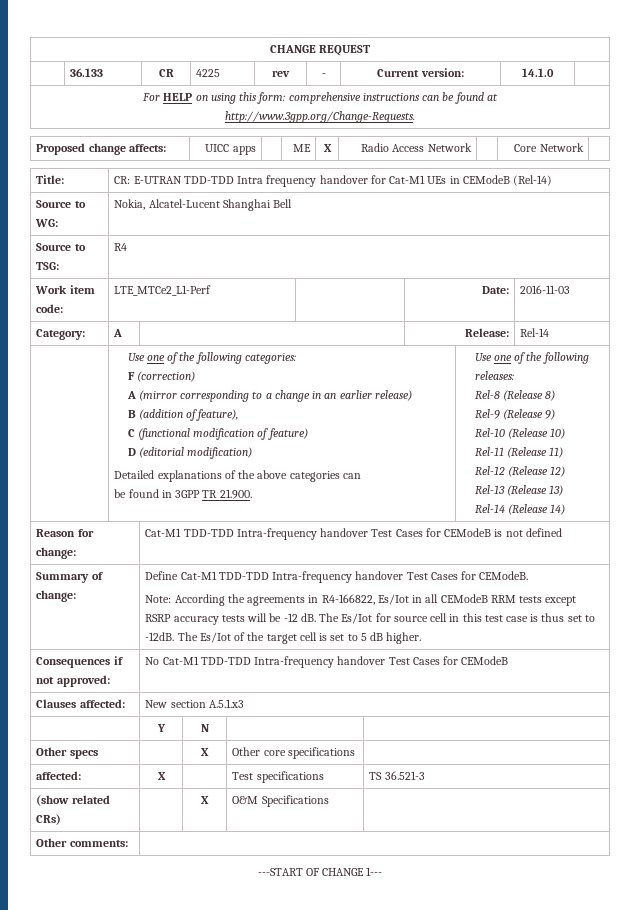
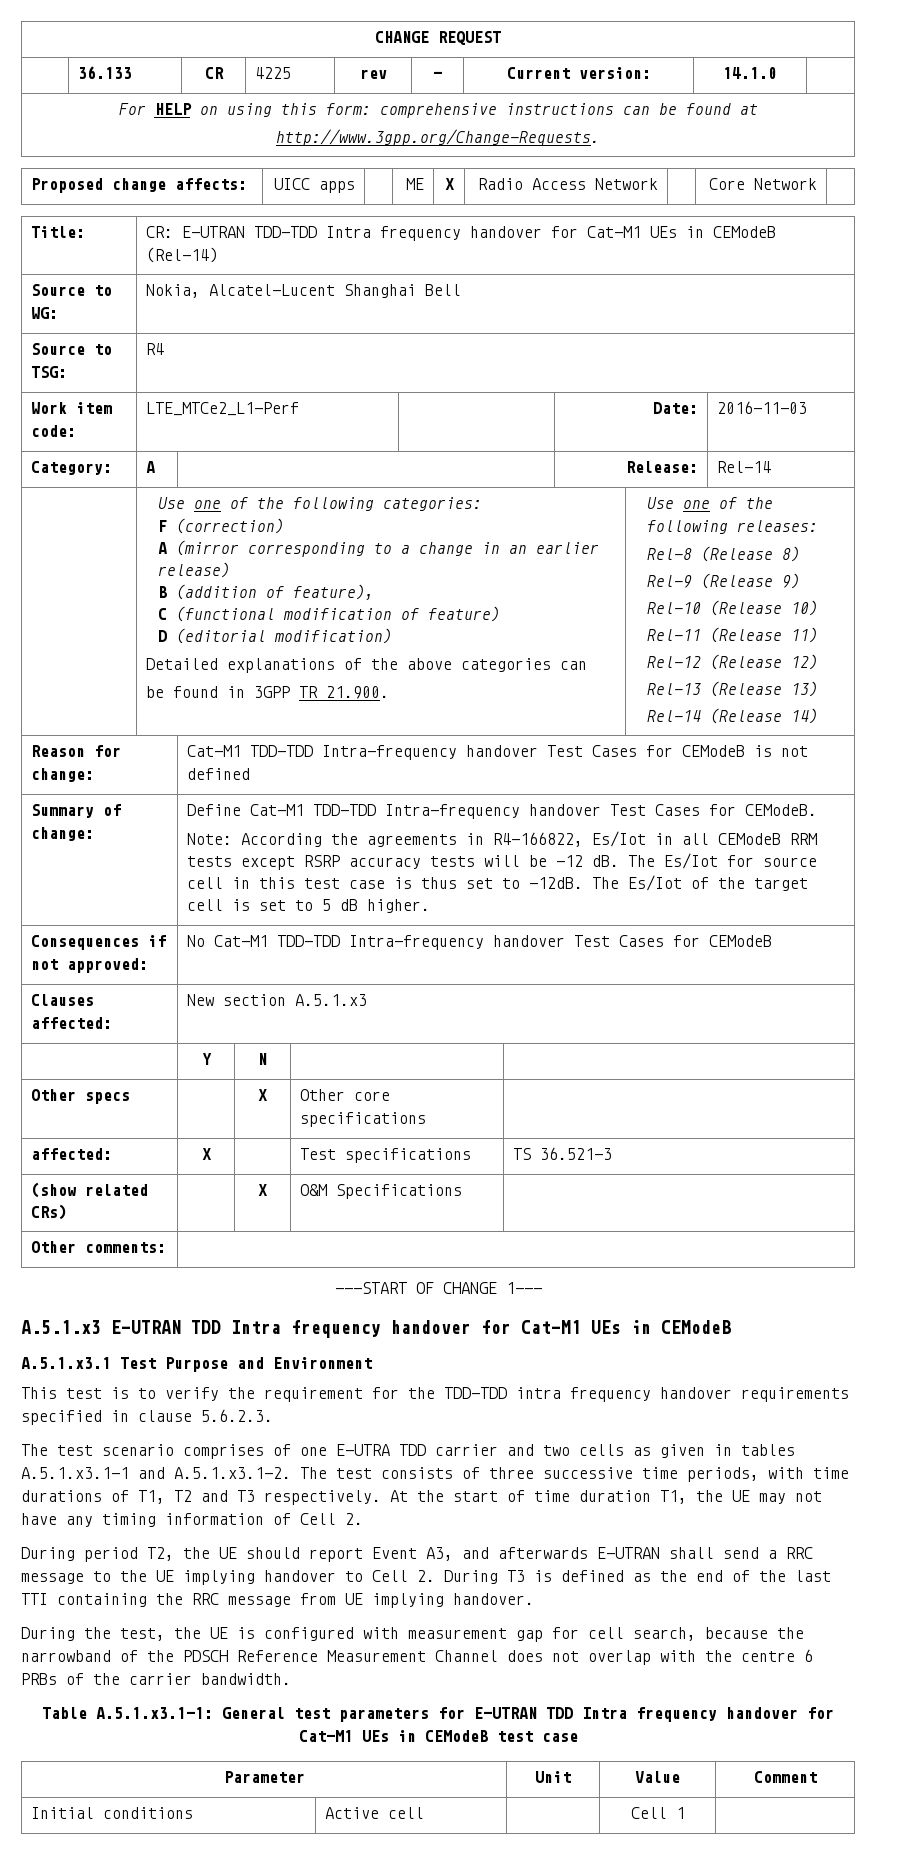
(383, 871) none -> [21,1320,731,1338] [21,1357,372,1372] [21,1387,849,1402] [21,1409,273,1425] [21,1444,795,1459] [21,1467,849,1482] [21,1490,822,1505] [21,1513,363,1527] [21,1547,813,1562] [21,1570,831,1585] [21,1593,534,1608] [21,1627,804,1642] [21,1649,813,1665] [21,1673,291,1685] [42,1707,834,1722] [298,1730,578,1742] [223,1771,305,1783] [535,1771,571,1783] [635,1771,680,1783] [753,1771,817,1783] [30,1807,193,1819] [324,1807,424,1819] [630,1807,685,1819] // A.5.1.x3 E-UTRAN TDD Intra frequency handover for Cat-M1 UEs in CEModeB // A.5.1.x3.1 Test Purpose and Environment // This test is to verify the requirement for the TDD-TDD intra frequency handover requirements specified in clause 5.6.2.3. // The test scenario comprises of one E-UTRA TDD carrier and two cells as given in tables A.5.1.x3.1-1 and A.5.1.x3.1-2. The test consists of three successive time periods, with time durations of T1, T2 and T3 respectively. At the start of time duration T1, the UE may not have any timing information of Cell 2. // During period T2, the UE should report Event A3, and afterwards E-UTRAN shall send a RRC message to the UE implying handover to Cell 2. During T3 is defined as the end of the last TTI containing the RRC message from UE implying handover. // During the test, the UE is configured with measurement gap for cell search, because the narrowband of the PDSCH Reference Measurement Channel does not overlap with the centre 6 PRBs of the carrier bandwidth. // Table A.5.1.x3.1-1: General test parameters for E-UTRAN TDD Intra frequency handover for Cat-M1 UEs in CEModeB test case // Parameter | Unit | Value | Comment // Initial conditions | Active cell | | Cell 1 |

